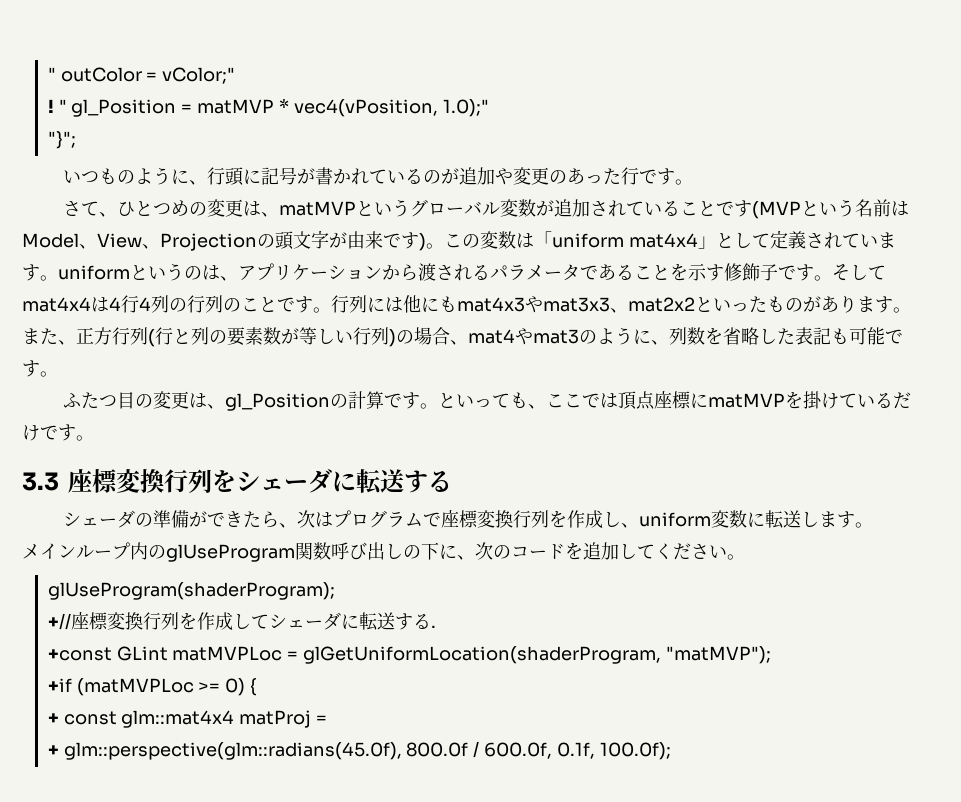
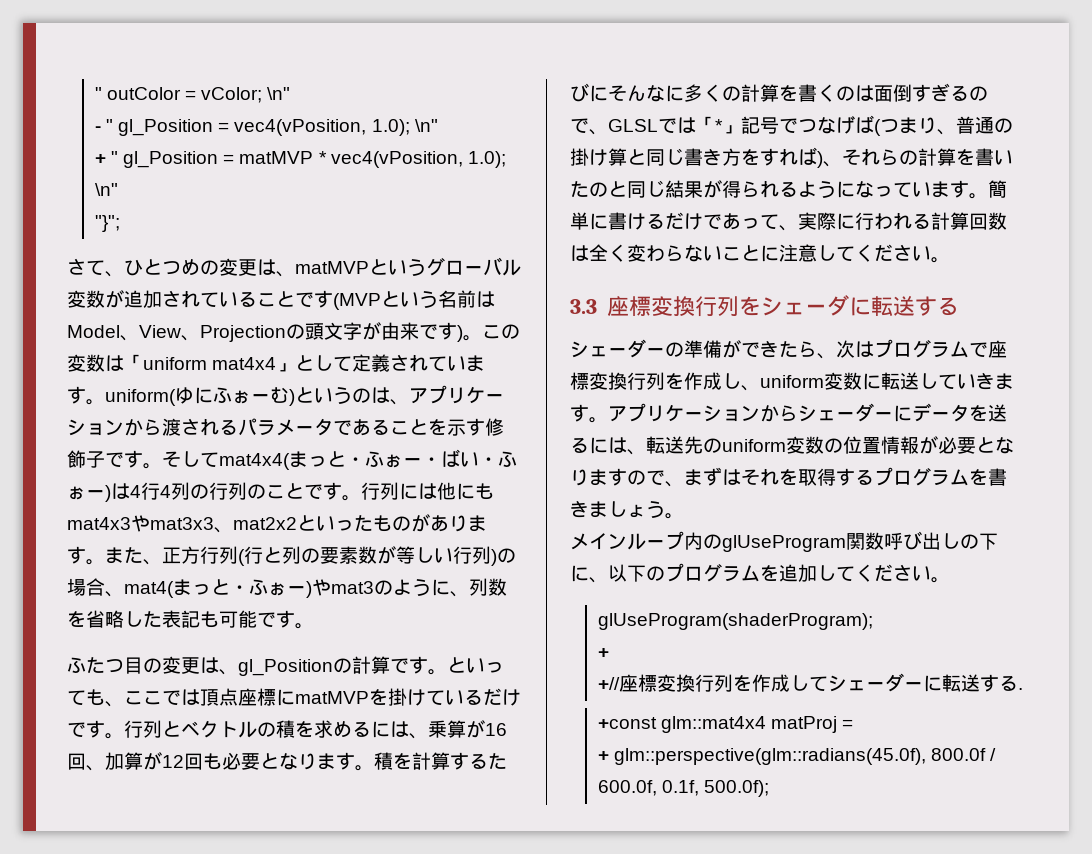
[162,67,236,84] [47,99,54,113] vColor;" // ! -> [201,87,291,103] [94,119,438,136] [94,154,106,164] vColor; \n" // - " gl_Position = vec4(vPosition, 1.0); \n" // +
[442,99,489,117] 1.0);" -> [467,151,506,168] [94,183,118,196] 1.0); \n"
[63,167,694,186] // いつものように、行頭に記号が書かれているのが追加や変更のあった行です。 -> (120, 223) none
[58,265,130,280] uniform -> [105,387,295,406] uniform(ゆにふぉーむ)
[22,297,91,312] mat4x4 -> [219,449,517,470] [67,485,111,502] mat4x4(まっと・ふぉー・ばい・ふぉー)
[468,329,515,344] mat4 -> [124,579,312,598] mat4(まっと・ふぉー)
(94, 438) none -> [124,720,507,739] [67,752,507,771] [570,83,988,102] [570,115,1013,136] [570,147,1013,168] [570,180,1007,199] [570,212,1007,231] [570,244,950,263] 行列とベクトルの積を求めるには、乗算が16回、加算が12回も必要となります。積を計算するたびにそんなに多くの計算を書くのは面倒すぎるので、GLSLでは「*」記号でつなげば(つまり、普通の掛け算と同じ書き方をすれば)、それらの計算を書いたのと同じ結果が得られるようになっています。簡単に書けるだけであって、実際に行われる計算回数は全く変わらないことに注意してください。
(136, 519) none -> [646,348,665,356] ー
[819,511,874,528] ます。 -> [938,372,1014,390] [570,403,1007,423] [570,436,1014,455] [570,467,1007,487] [570,500,684,519] ていきます。アプリケーションからシェーダーにデータを送るには、転送先のuniform変数の位置情報が必要となりますので、まずはそれを取得するプログラムを書きましょう。
[475,542,565,560] 次のコード -> [608,563,760,582] 以下のプログラム
(335, 591) none -> [597,648,609,658] // +
(341, 621) none -> [903,682,923,690] ー
[116,646,771,664] [47,678,258,696] [47,711,117,725] GLint matMVPLoc = glGetUniformLocation(shaderProgram, "matMVP"); // +if (matMVPLoc >= 0) { // + const -> (657, 723) none
[599,742,671,760] 100.0f); -> [704,780,770,797] 500.0f);

